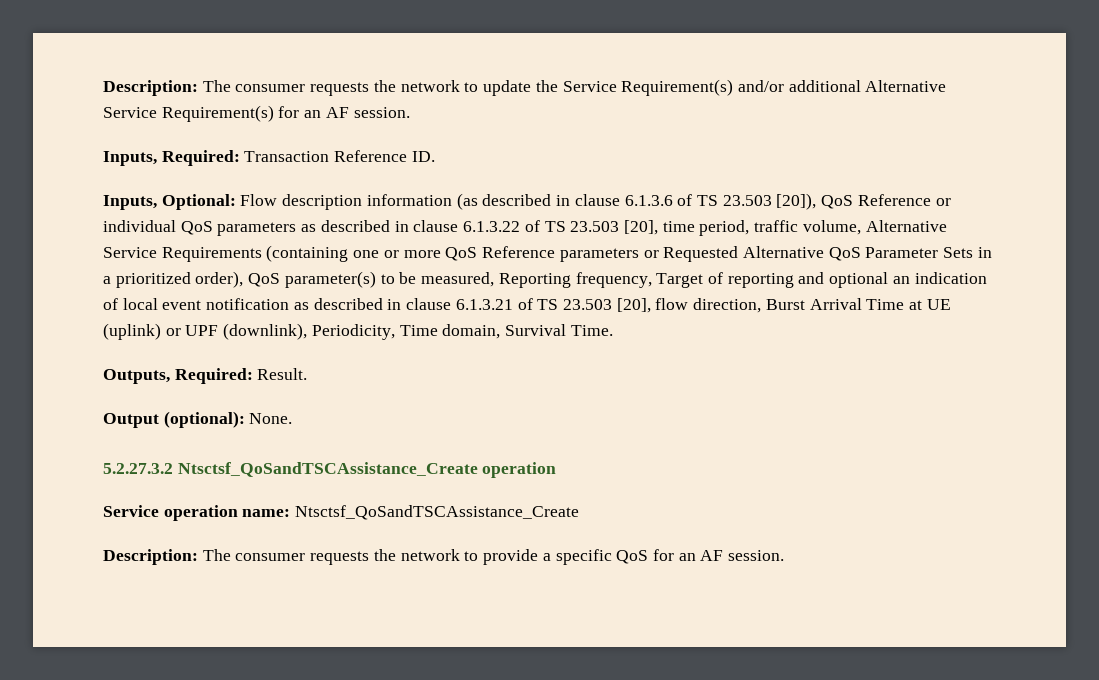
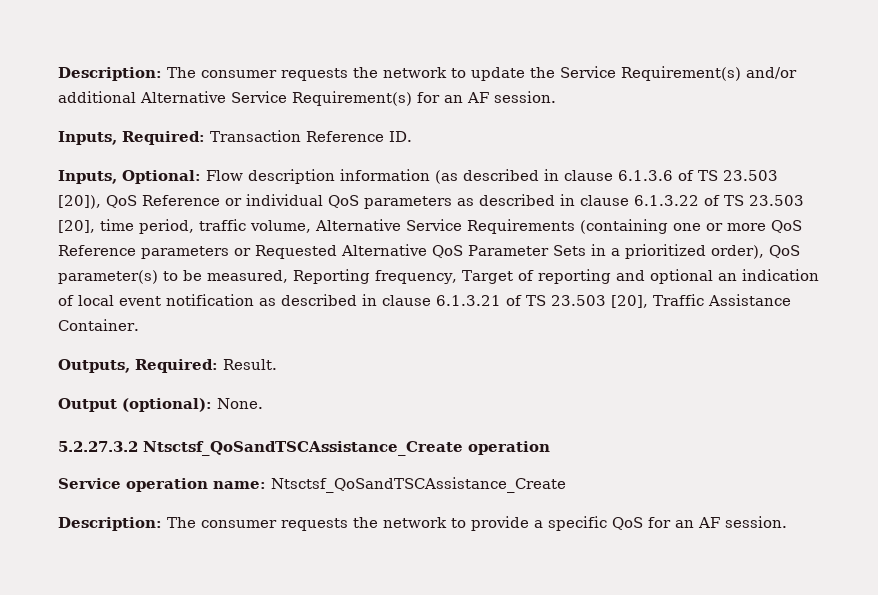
[655,298,951,313] [103,323,613,340] flow direction, Burst Arrival Time at UE (uplink) or UPF (downlink), Periodicity, Time domain, Survival Time. -> [653,294,791,306] [58,319,139,331] Traffic Assistance Container.

